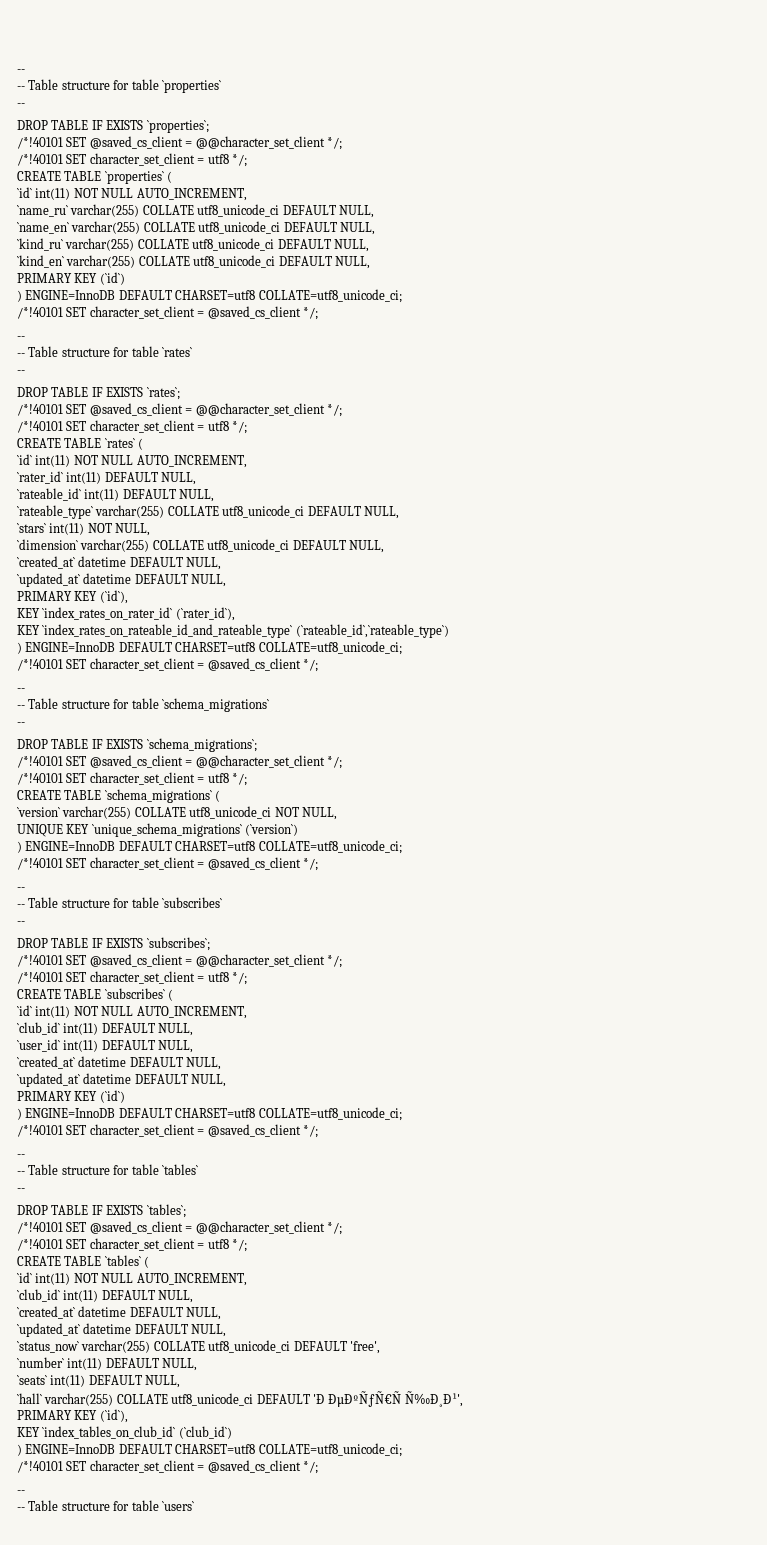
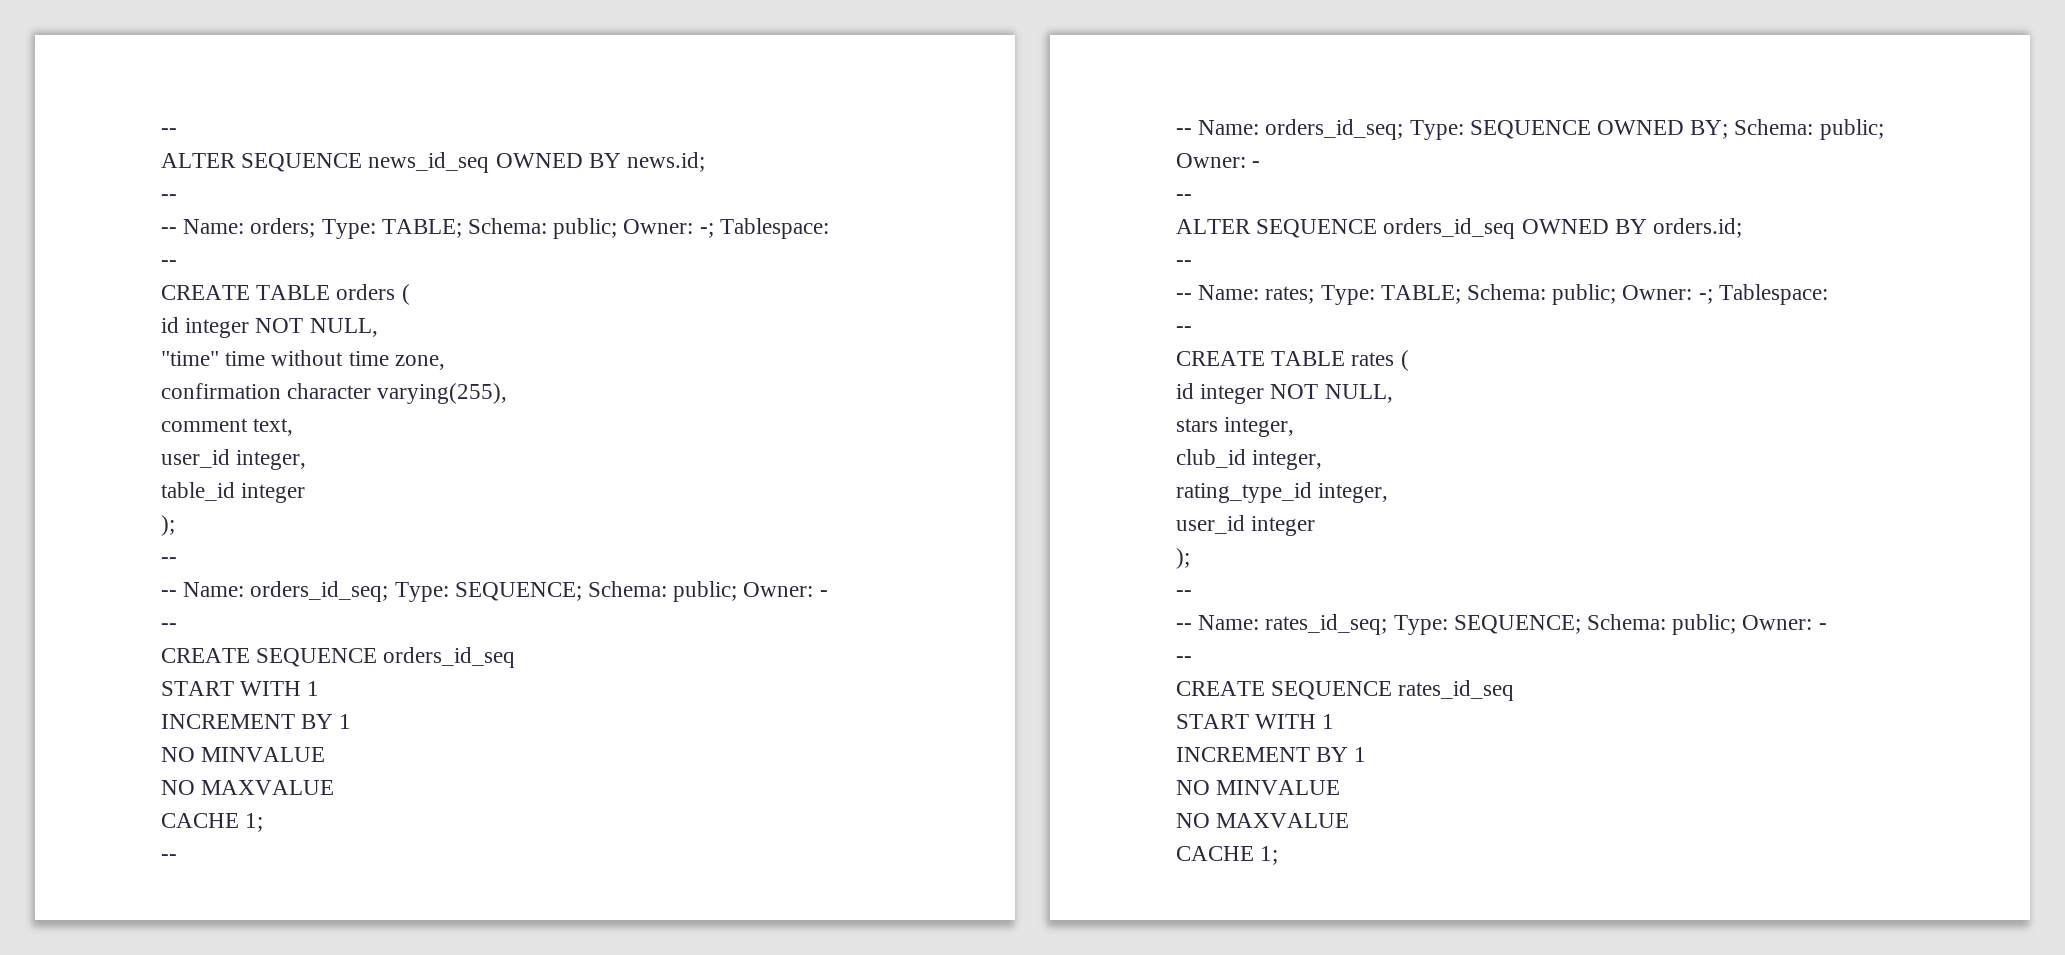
[17,69,25,73] [17,79,221,93] [17,103,25,107] [17,120,209,133] [17,136,342,150] [17,153,247,167] [17,171,173,184] [17,187,247,201] [17,204,374,218] [17,221,375,235] [17,238,369,252] [17,255,370,269] [17,272,125,285] [17,289,402,303] [17,306,318,320] [17,336,25,340] [17,346,192,357] [17,370,25,374] [17,387,180,400] [17,403,342,417] [17,420,247,434] [17,438,144,450] [17,454,247,468] [17,471,197,485] [17,488,215,502] [17,505,399,519] [17,523,151,536] [17,539,384,553] [17,556,222,570] [17,573,227,587] [17,590,128,604] [17,607,235,621] [17,624,449,638] [17,641,402,655] [17,658,318,672] [17,688,25,692] [17,698,269,712] [17,722,25,726] [17,738,257,752] [17,755,342,769] [17,772,247,786] [17,789,221,803] [17,806,337,820] [17,823,299,837] [17,840,402,854] [17,857,318,871] [17,887,25,891] [17,897,222,908] [17,921,25,925] [17,937,210,951] [17,954,342,968] [17,971,247,985] [17,988,174,1001] [17,1005,247,1019] [17,1022,194,1036] [17,1039,194,1053] [17,1056,222,1070] [17,1073,227,1087] [17,1090,125,1103] [17,1107,402,1121] [17,1124,318,1138] [17,1154,25,1158] [17,1164,198,1175] [17,1188,25,1192] [17,1204,186,1218] [17,1221,342,1235] [17,1238,247,1252] [17,1255,150,1268] [17,1272,247,1286] [17,1289,194,1303] [17,1306,222,1320] [17,1323,227,1337] [17,1340,380,1354] [17,1357,198,1371] [17,1375,181,1388] [17,1391,463,1407] [17,1409,128,1423] [17,1426,232,1439] [17,1443,402,1457] [17,1460,318,1474] [17,1490,25,1494] [17,1500,194,1511] -- // -- Table structure for table `properties` // -- // DROP TABLE IF EXISTS `properties`; // /*!40101 SET @saved_cs_client = @@character_set_client */; // /*!40101 SET character_set_client = utf8 */; // CREATE TABLE `properties` ( // `id` int(11) NOT NULL AUTO_INCREMENT, // `name_ru` varchar(255) COLLATE utf8_unicode_ci DEFAULT NULL, // `name_en` varchar(255) COLLATE utf8_unicode_ci DEFAULT NULL, // `kind_ru` varchar(255) COLLATE utf8_unicode_ci DEFAULT NULL, // `kind_en` varchar(255) COLLATE utf8_unicode_ci DEFAULT NULL, // PRIMARY KEY (`id`) // ) ENGINE=InnoDB DEFAULT CHARSET=utf8 COLLATE=utf8_unicode_ci; // /*!40101 SET character_set_client = @saved_cs_client */; // -- // -- Table structure for table `rates` // -- // DROP TABLE IF EXISTS `rates`; // /*!40101 SET @saved_cs_client = @@character_set_client */; // /*!40101 SET character_set_client = utf8 */; // CREATE TABLE `rates` ( // `id` int(11) NOT NULL AUTO_INCREMENT, // `rater_id` int(11) DEFAULT NULL, // `rateable_id` int(11) DEFAULT NULL, // `rateable_type` varchar(255) COLLATE utf8_unicode_ci DEFAULT NULL, // `stars` int(11) NOT NULL, // `dimension` varchar(255) COLLATE utf8_unicode_ci DEFAULT NULL, // `created_at` datetime DEFAULT NULL, // `updated_at` datetime DEFAULT NULL, // PRIMARY KEY (`id`), // KEY `index_rates_on_rater_id` (`rater_id`), // KEY `index_rates_on_rateable_id_and_rateable_type` (`rateable_id`,`rateable_type`) // ) ENGINE=InnoDB DEFAULT CHARSET=utf8 COLLATE=utf8_unicode_ci; // /*!40101 SET character_set_client = @saved_cs_client */; // -- // -- Table structure for table `schema_migrations` // -- // DROP TABLE IF EXISTS `schema_migrations`; // /*!40101 SET @saved_cs_client = @@character_set_client */; // /*!40101 SET character_set_client = utf8 */; // CREATE TABLE `schema_migrations` ( // `version` varchar(255) COLLATE utf8_unicode_ci NOT NULL, // UNIQUE KEY `unique_schema_migrations` (`version`) // ) ENGINE=InnoDB DEFAULT CHARSET=utf8 COLLATE=utf8_unicode_ci; // /*!40101 SET character_set_client = @saved_cs_client */; // -- // -- Table structure for table `subscribes` // -- // DROP TABLE IF EXISTS `subscribes`; // /*!40101 SET @saved_cs_client = @@character_set_client */; // /*!40101 SET character_set_client = utf8 */; // CREATE TABLE `subscribes` ( // `id` int(11) NOT NULL AUTO_INCREMENT, // `club_id` int(11) DEFAULT NULL, // `user_id` int(11) DEFAULT NULL, // `created_at` datetime DEFAULT NULL, // `updated_at` datetime DEFAULT NULL, // PRIMARY KEY (`id`) // ) ENGINE=InnoDB DEFAULT CHARSET=utf8 COLLATE=utf8_unicode_ci; // /*!40101 SET character_set_client = @saved_cs_client */; // -- // -- Table structure for table `tables` // -- // DROP TABLE IF EXISTS `tables`; // /*!40101 SET @saved_cs_client = @@character_set_client */; // /*!40101 SET character_set_client = utf8 */; // CREATE TABLE `tables` ( // `id` int(11) NOT NULL AUTO_INCREMENT, // `club_id` int(11) DEFAULT NULL, // `created_at` datetime DEFAULT NULL, // `updated_at` datetime DEFAULT NULL, // `status_now` varchar(255) COLLATE utf8_unicode_ci DEFAULT 'free', // `number` int(11) DEFAULT NULL, // `seats` int(11) DEFAULT NULL, // `hall` varchar(255) COLLATE utf8_unicode_ci DEFAULT 'Ð ÐµÐºÑƒÑ€Ñ Ñ‰Ð¸Ð¹', // PRIMARY KEY (`id`), // KEY `index_tables_on_club_id` (`club_id`) // ) ENGINE=InnoDB DEFAULT CHARSET=utf8 COLLATE=utf8_unicode_ci; // /*!40101 SET character_set_client = @saved_cs_client */; // -- // -- Table structure for table `users` -> [161,128,177,135] [161,152,706,173] [161,194,177,201] [161,218,829,239] [161,260,177,267] [161,284,410,305] [161,317,378,338] [161,350,445,370] [161,383,508,404] [161,418,294,436] [161,449,307,470] [161,482,306,503] [161,515,175,536] [161,557,177,564] [161,581,828,602] [161,623,177,630] [161,647,516,668] [161,681,320,696] [161,714,352,729] [161,747,326,762] [161,780,335,795] [161,813,264,832] [161,854,177,861] [1176,119,1884,140] [1176,153,1261,168] [1176,194,1192,201] [1176,218,1743,239] [1176,260,1192,267] [1176,284,1828,305] [1176,326,1192,333] [1176,350,1409,371] [1176,383,1393,404] [1176,417,1295,437] [1176,449,1323,470] [1176,482,1389,503] [1176,515,1316,536] [1176,548,1190,569] [1176,590,1192,597] [1176,614,1827,635] [1176,656,1192,663] [1176,680,1515,701] [1176,714,1335,729] [1176,747,1367,762] [1176,780,1341,795] [1176,813,1350,828] [1176,846,1279,865] -- // ALTER SEQUENCE news_id_seq OWNED BY news.id; // -- // -- Name: orders; Type: TABLE; Schema: public; Owner: -; Tablespace: // -- // CREATE TABLE orders ( // id integer NOT NULL, // "time" time without time zone, // confirmation character varying(255), // comment text, // user_id integer, // table_id integer // ); // -- // -- Name: orders_id_seq; Type: SEQUENCE; Schema: public; Owner: - // -- // CREATE SEQUENCE orders_id_seq // START WITH 1 // INCREMENT BY 1 // NO MINVALUE // NO MAXVALUE // CACHE 1; // -- // -- Name: orders_id_seq; Type: SEQUENCE OWNED BY; Schema: public; Owner: - // -- // ALTER SEQUENCE orders_id_seq OWNED BY orders.id; // -- // -- Name: rates; Type: TABLE; Schema: public; Owner: -; Tablespace: // -- // CREATE TABLE rates ( // id integer NOT NULL, // stars integer, // club_id integer, // rating_type_id integer, // user_id integer // ); // -- // -- Name: rates_id_seq; Type: SEQUENCE; Schema: public; Owner: - // -- // CREATE SEQUENCE rates_id_seq // START WITH 1 // INCREMENT BY 1 // NO MINVALUE // NO MAXVALUE // CACHE 1;

